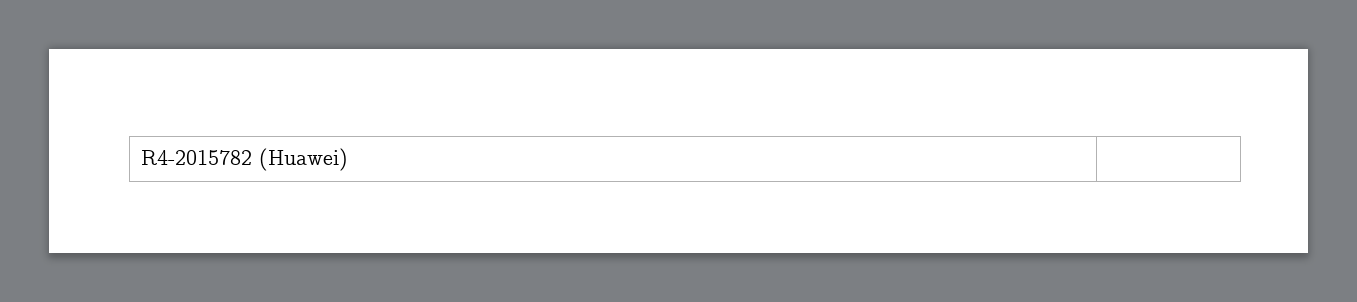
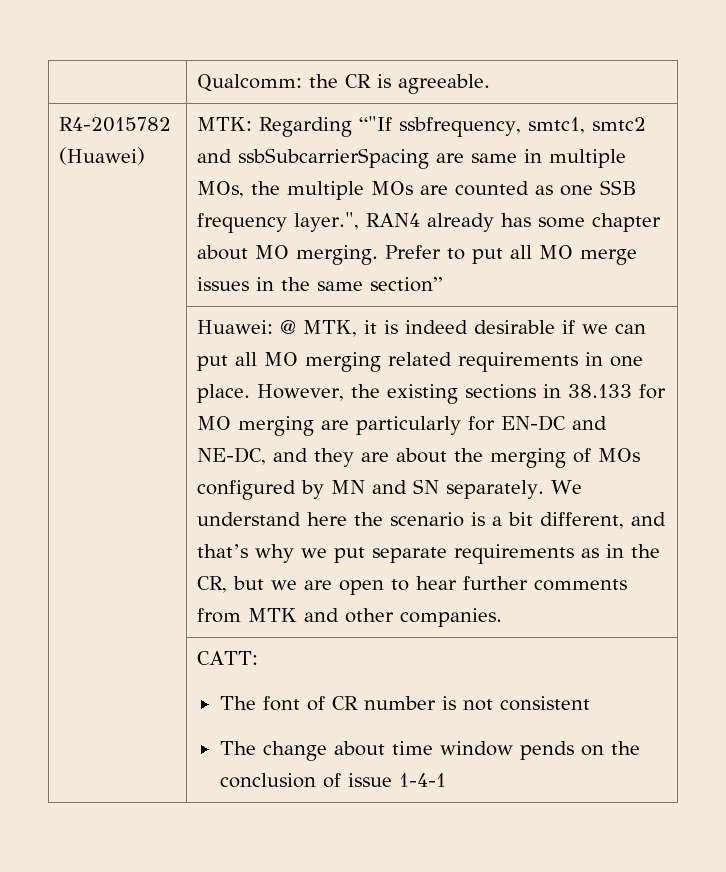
[140,148,348,171] R4-2015782 (Huawei) | -> [197,74,491,94] [59,117,172,132] [59,147,146,165] [197,116,647,137] [197,148,627,169] [197,180,638,200] [197,212,662,233] [197,245,638,265] [197,277,443,292] [197,320,647,337] [197,352,644,372] [197,384,667,404] [197,415,608,436] [197,447,641,468] [197,479,583,500] [197,512,667,529] [197,544,661,564] [197,576,628,595] [197,608,503,627] [197,651,259,665] [219,696,590,711] [219,741,640,761] [219,773,446,788] | Qualcomm: the CR is agreeable. // R4-2015782 (Huawei) | MTK: Regarding “"If ssbfrequency, smtc1, smtc2 and ssbSubcarrierSpacing are same in multiple MOs, the multiple MOs are counted as one SSB frequency layer.", RAN4 already has some chapter about MO merging. Prefer to put all MO merge issues in the same section” // | Huawei: @ MTK, it is indeed desirable if we can put all MO merging related requirements in one place. However, the existing sections in 38.133 for MO merging are particularly for EN-DC and NE-DC, and they are about the merging of MOs configured by MN and SN separately. We understand here the scenario is a bit different, and that’s why we put separate requirements as in the CR, but we are open to hear further comments from MTK and other companies. // | CATT: // The font of CR number is not consistent // The change about time window pends on the conclusion of issue 1-4-1

